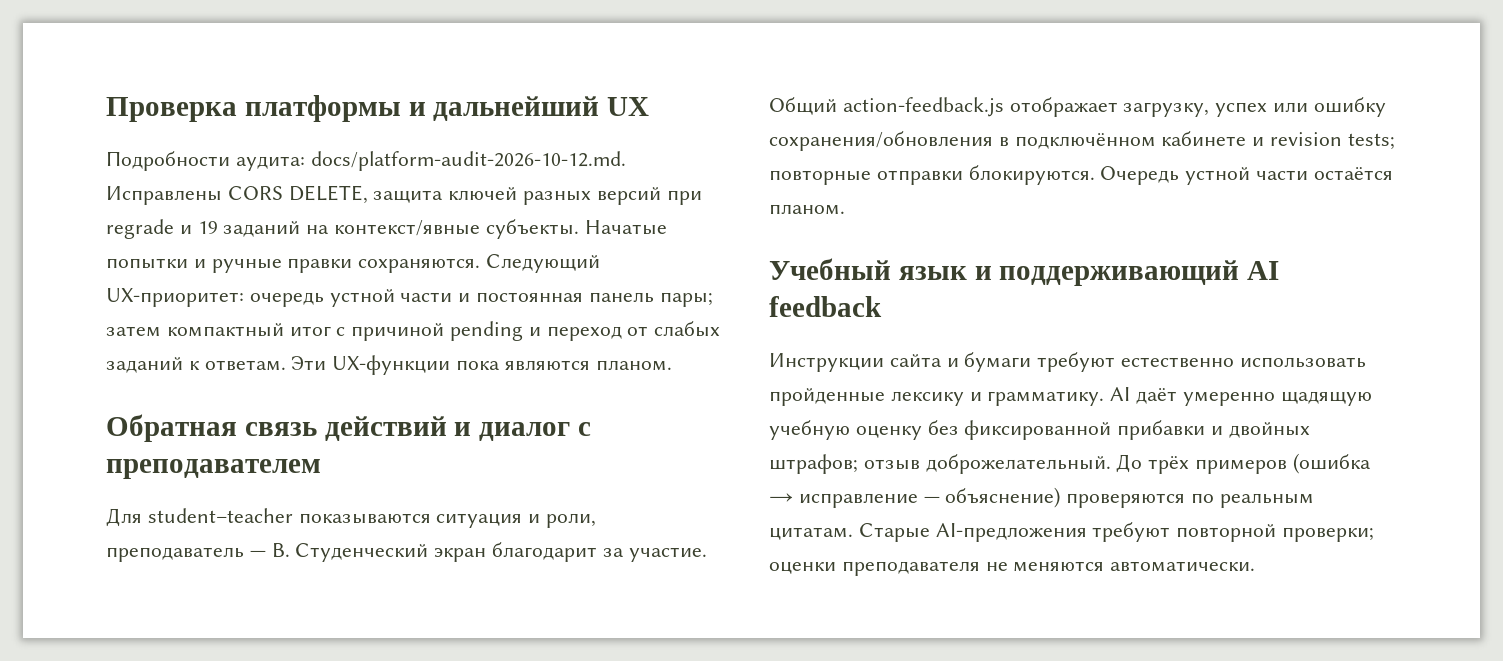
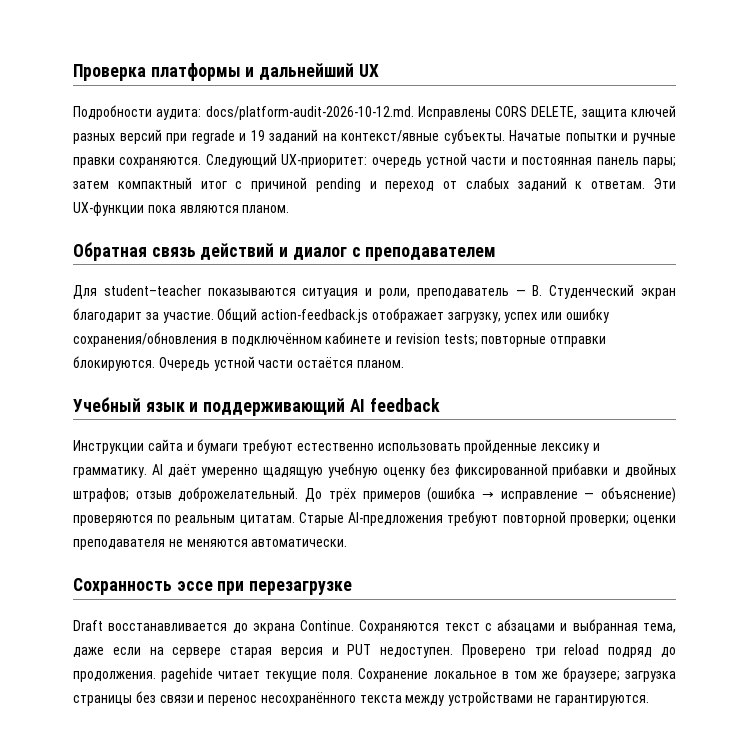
(1256, 566) none -> [73,578,353,595] [73,619,676,634] [73,644,676,658] [73,667,676,682] [73,691,649,706] // Сохранность эссе при перезагрузке // Draft восстанавливается до экрана Continue. Сохраняются текст с абзацами и выбранная тема, даже если на сервере старая версия и PUT недоступен. Проверено три reload подряд до продолжения. pagehide читает текущие поля. Сохранение локальное в том же браузере; загрузка страницы без связи и перенос несохранённого текста между устройствами не гарантируются.

